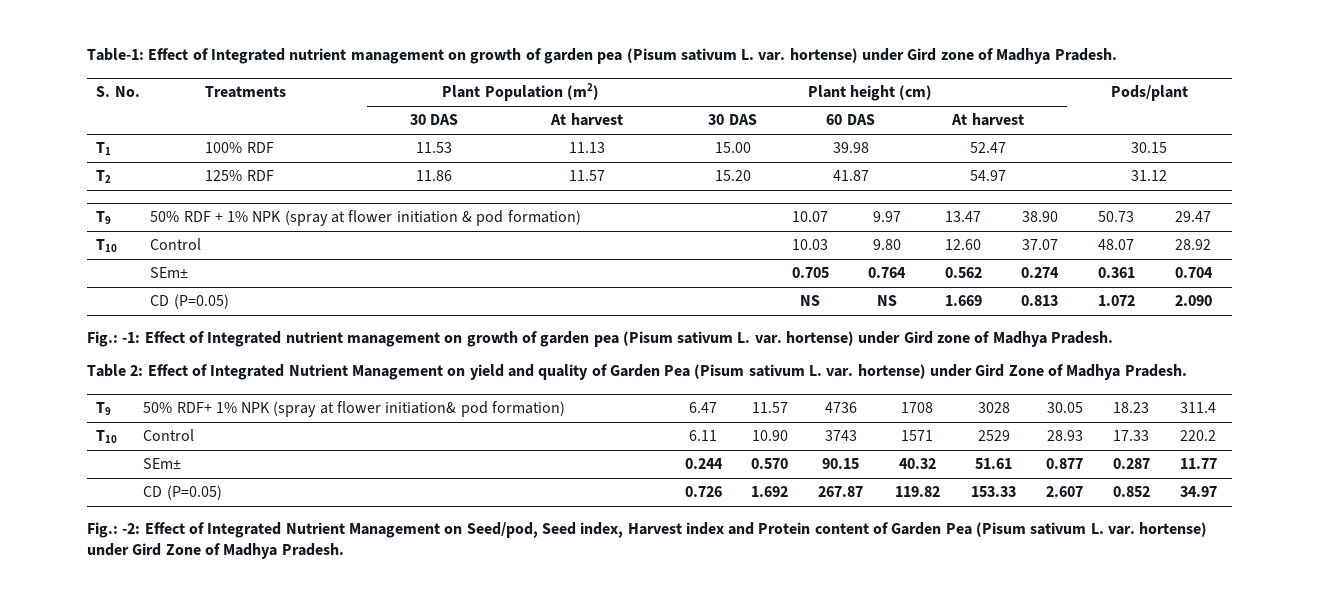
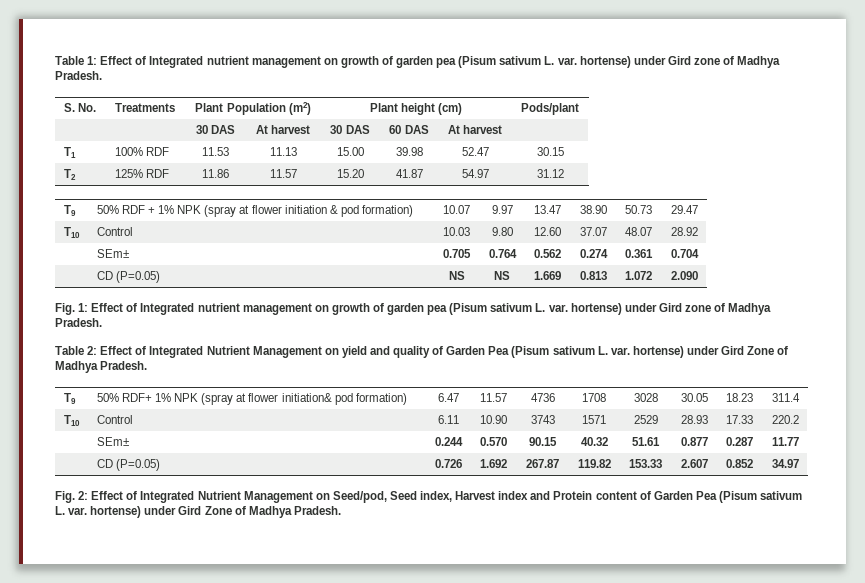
[87,48,144,61] Table-1: -> [55,56,98,65] Table 1:
[87,331,141,347] Fig.: -1: -> [55,303,89,315] Fig. 1:
[87,522,141,538] Fig.: -2: -> [55,491,89,503] Fig. 2:

